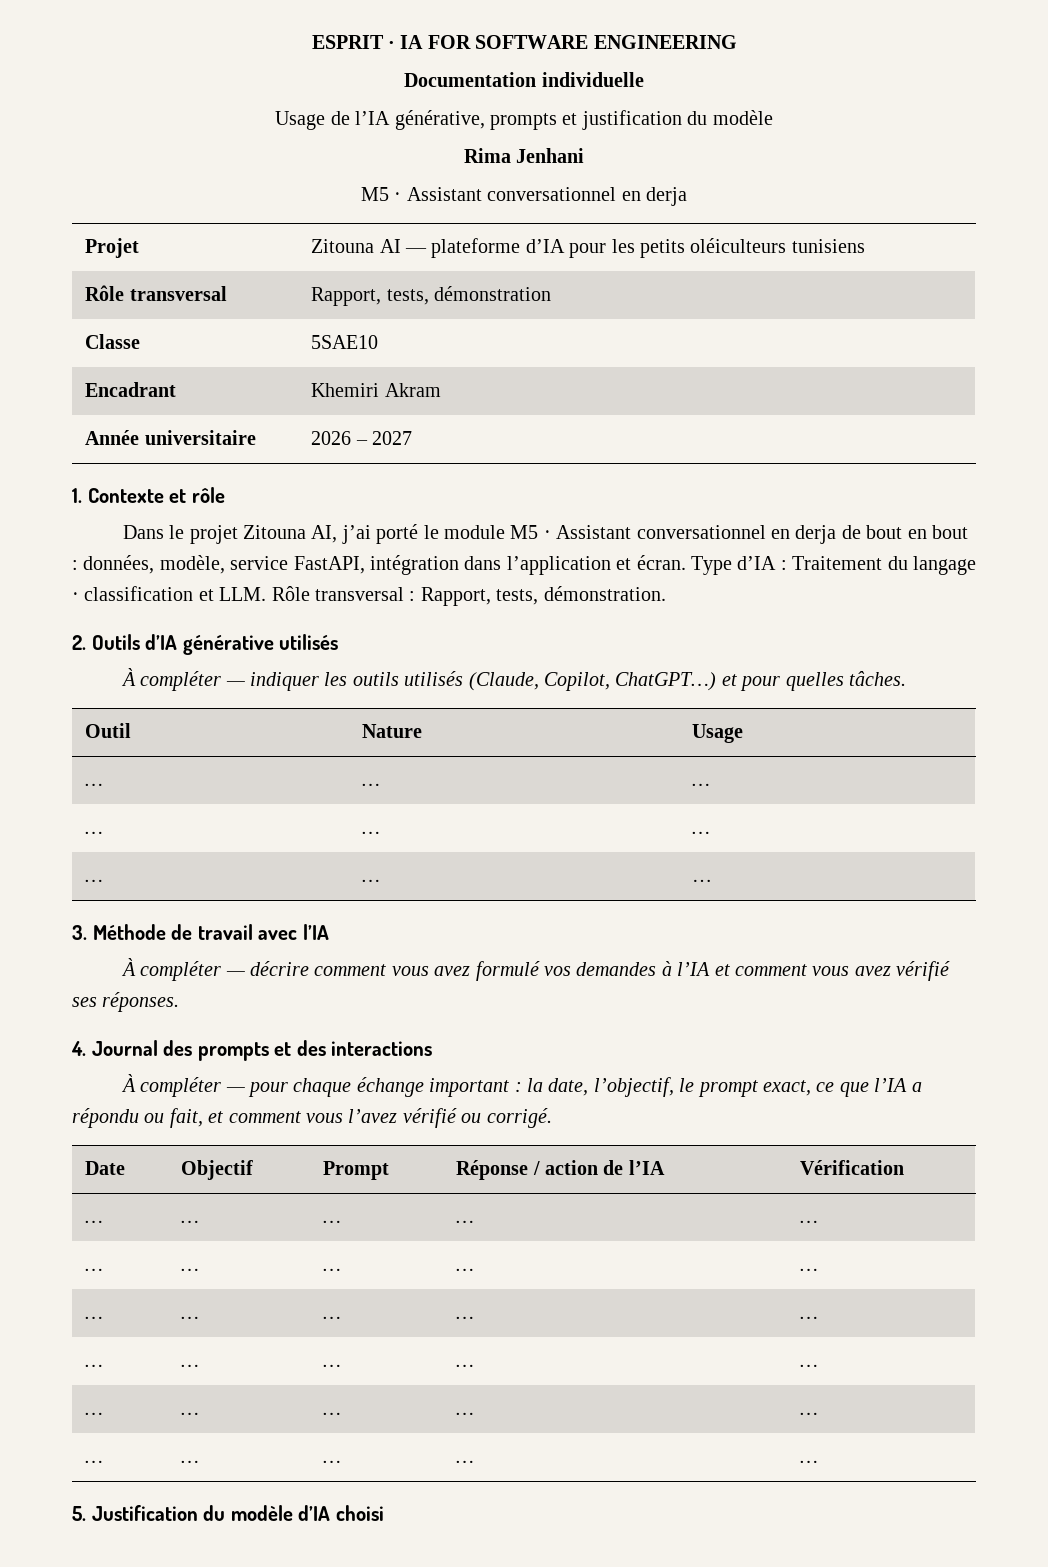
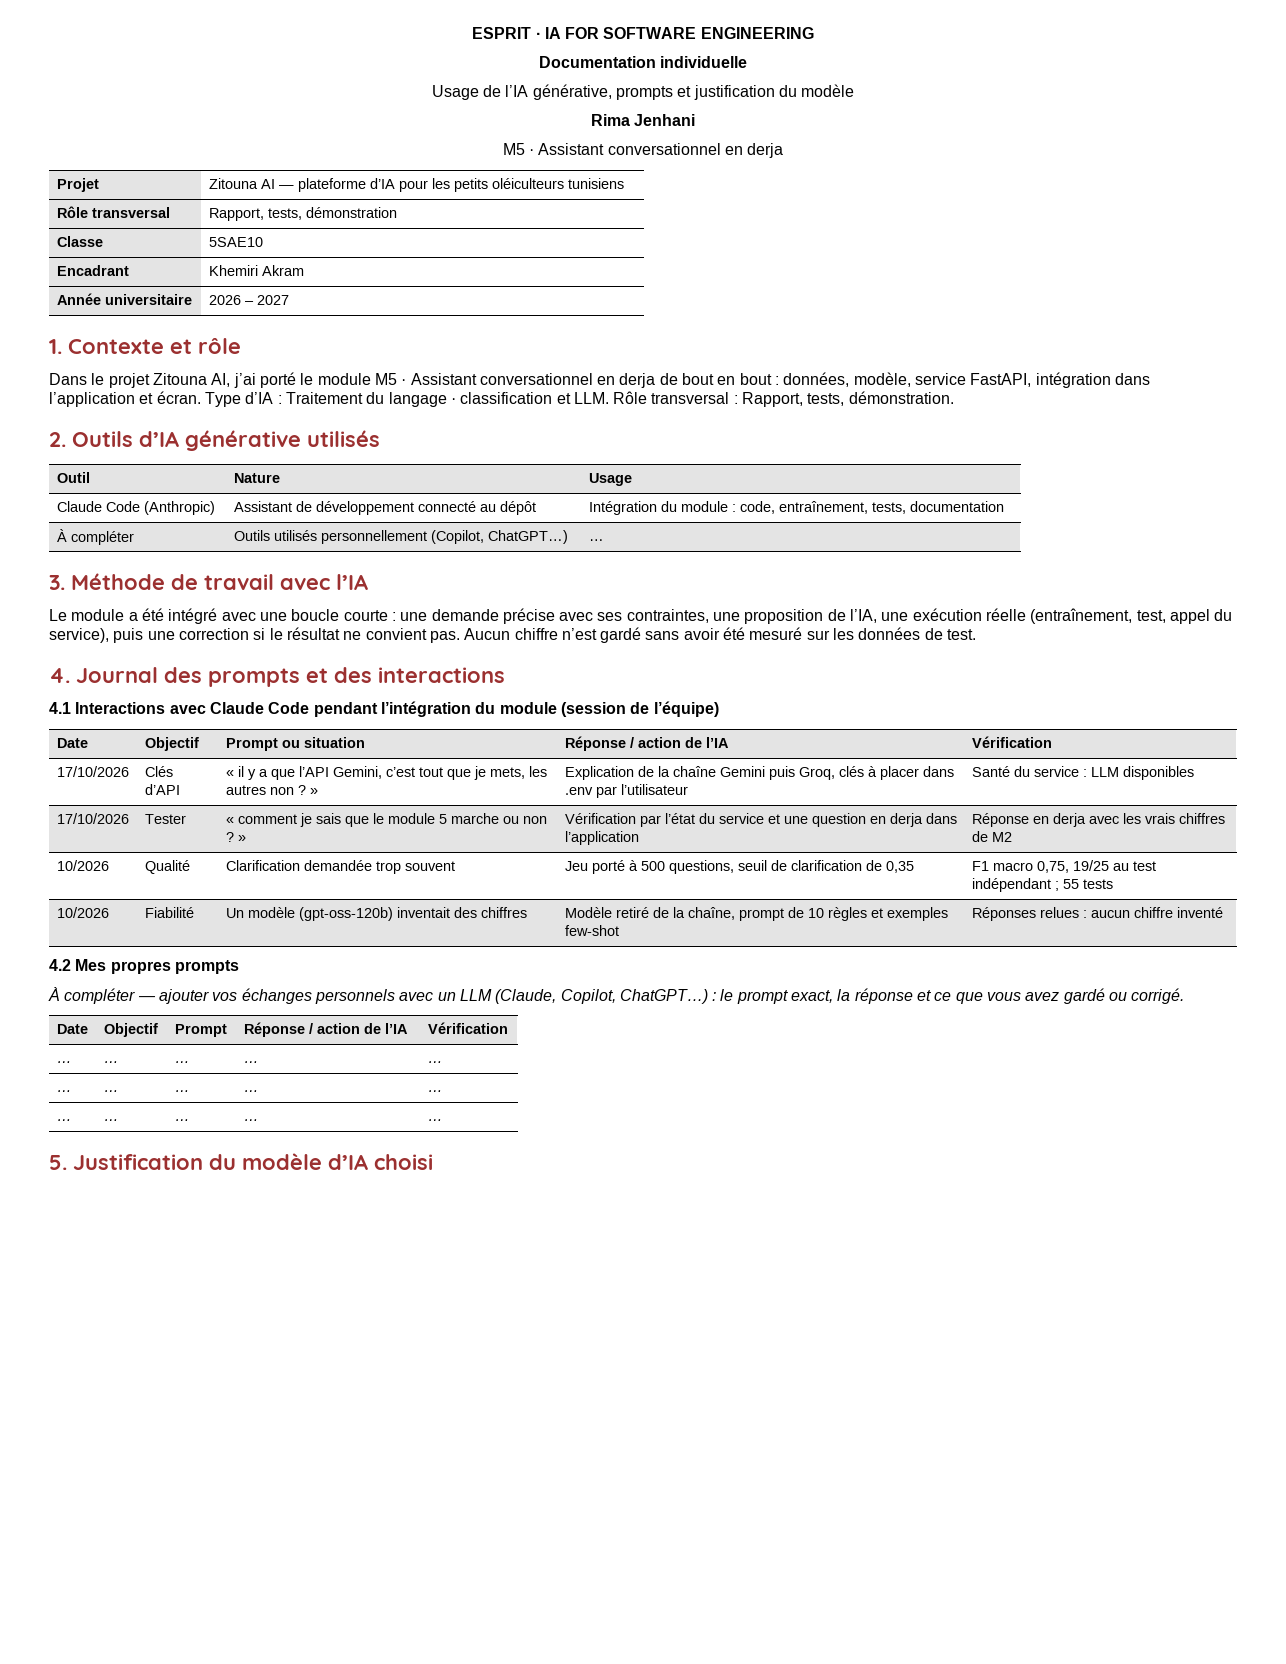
[120,668,907,691] [85,723,132,738] [362,724,423,738] [692,724,744,743] [85,783,104,786] [362,783,381,786] [692,783,711,786] [85,831,104,834] [362,831,381,834] [692,831,711,834] [85,879,104,882] [362,879,381,882] // À compléter — indiquer les outils utilisés (Claude, Copilot, ChatGPT…) et pour quelles tâches. // Outil | Nature | Usage // … | … | … // … | … | … // … | … -> [56,472,90,483] [233,473,280,483] [588,473,632,486] [56,501,215,515] [233,501,536,515] [588,501,1004,515] [56,529,134,545] [233,530,568,544] // Outil | Nature | Usage // Claude Code (Anthropic) | Assistant de développement connecté au dépôt | Intégration du module : code, entraînement, tests, documentation // À compléter | Outils utilisés personnellement (Copilot, ChatGPT…)
[120,958,951,981] [72,992,180,1012] À compléter — décrire comment vous avez formulé vos demandes à l’IA et comment vous avez vérifié ses réponses. -> [49,608,1233,624] [49,627,977,643] Le module a été intégré avec une boucle courte : une demande précise avec ses contraintes, une proposition de l’IA, une exécution réelle (entraînement, test, appel du service), puis une correction si le résultat ne convient pas. Aucun chiffre n’est gardé sans avoir été mesuré sur les données de test.
[120,1074,922,1097] [72,1108,457,1128] À compléter — pour chaque échange important : la date, l’objectif, le prompt exact, ce que l’IA a répondu ou fait, et comment vous l’avez vérifié -> [49,701,719,717] [56,738,88,748] [144,737,199,751] [225,737,365,751] [564,736,729,751] [971,736,1052,748] [56,766,129,777] [144,766,173,777] [144,784,180,795] [225,766,547,780] [225,785,318,795] [564,766,954,780] [564,784,688,798] [971,766,1194,780] [56,813,129,824] [144,814,186,824] [225,813,547,827] [225,832,246,842] [564,813,957,827] [564,831,639,845] [971,813,1225,827] [971,831,1012,842] [56,860,109,871] [144,860,190,874] [225,860,455,874] [564,860,914,874] [971,860,1156,873] [971,878,1113,892] [56,907,109,918] [144,907,194,918] [225,907,527,921] [564,907,948,921] [564,925,619,936] [971,907,1223,921] [49,959,239,974] [48,987,1105,1004] 4.1 Interactions avec Claude Code pendant l’intégration du module (session de l’équipe) // Date | Objectif | Prompt ou situation | Réponse / action de l’IA | Vérification // 17/10/2026 | Clés d’API | « il y a que l’API Gemini, c’est tout que je mets, les autres non ? » | Explication de la chaîne Gemini puis Groq, clés à placer dans .env par l’utilisateur | Santé du service : LLM disponibles // 17/10/2026 | Tester | « comment je sais que le module 5 marche ou non ? » | Vérification par l’état du service et une question en derja dans l’application | Réponse en derja avec les vrais chiffres de M2 // 10/2026 | Qualité | Clarification demandée trop souvent | Jeu porté à 500 questions, seuil de clarification de 0,35 | F1 macro 0,75, 19/25 au test indépendant ; 55 tests // 10/2026 | Fiabilité | Un modèle (gpt-oss-120b) inventait des chiffres | Modèle retiré de la chaîne, prompt de 10 règles et exemples few-shot | Réponses relues : aucun chiffre inventé // 4.2 Mes propres prompts // À compléter — ajouter vos échanges personnels avec un LLM (Claude, Copilot, ChatGPT…) : le prompt exact, la réponse et ce que vous avez gardé
[85,1364,104,1367] [181,1364,200,1367] [323,1364,342,1367] [456,1364,475,1367] [800,1364,819,1367] [85,1412,104,1415] [181,1412,200,1415] [323,1412,342,1415] [456,1412,475,1415] [800,1412,819,1415] [85,1460,104,1463] [181,1460,200,1463] [323,1460,342,1463] [456,1460,475,1463] [800,1460,819,1463] // … | … | … | … | … // … | … | … | … | … // … | … | … | … | … -> (443, 1120) none

